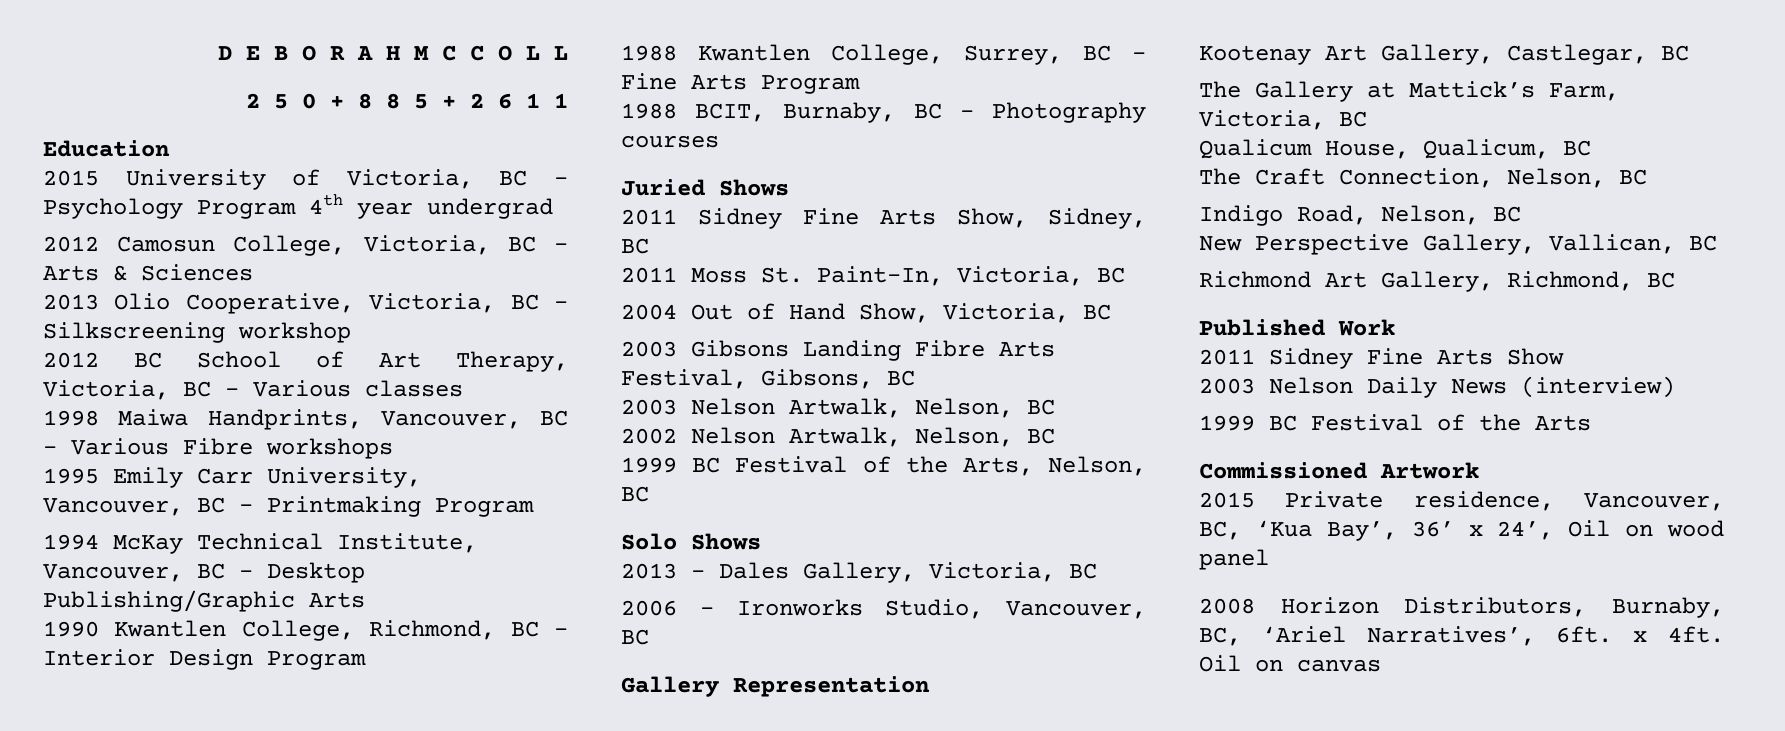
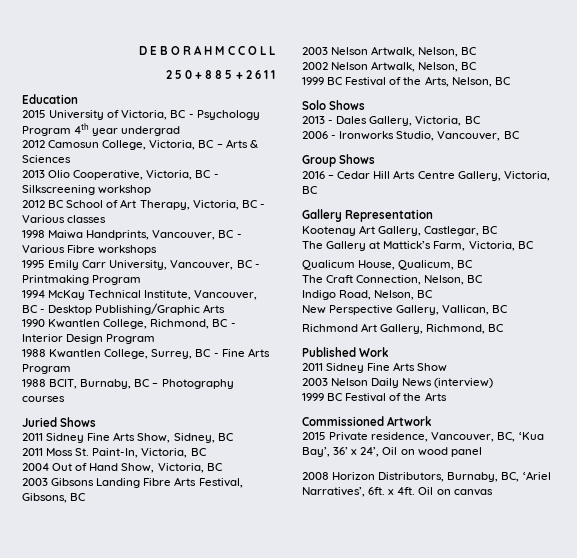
(649, 637) none -> [302,154,376,167] [302,170,550,181] [302,186,317,194] // Group Shows // 2016 – Cedar Hill Arts Centre Gallery, Victoria, BC

